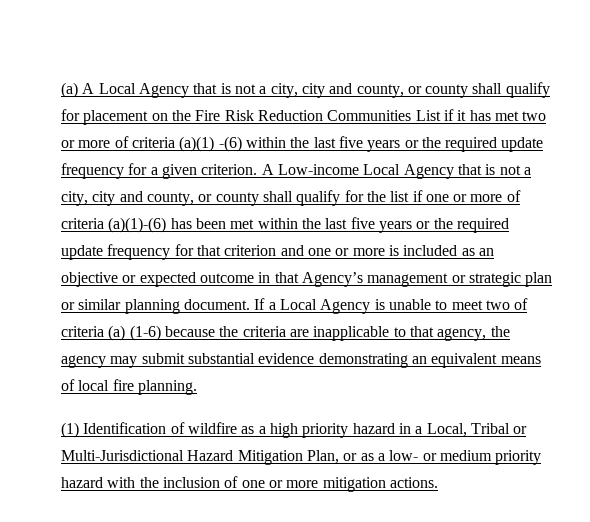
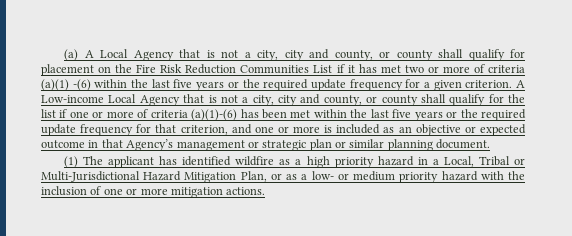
[224,245,277,256] criterion -> [180,125,228,135] criterion,
[254,298,529,314] [61,325,510,341] [61,353,541,368] [61,379,197,395] [61,422,185,438] If a Local Agency is unable to meet two of criteria (a) (1-6) because the criteria are inapplicable to that agency, the agency may submit substantial evidence demonstrating an equivalent means of local fire planning. // (1) Identification of -> [64,156,232,168] // (1) The applicant has identified

